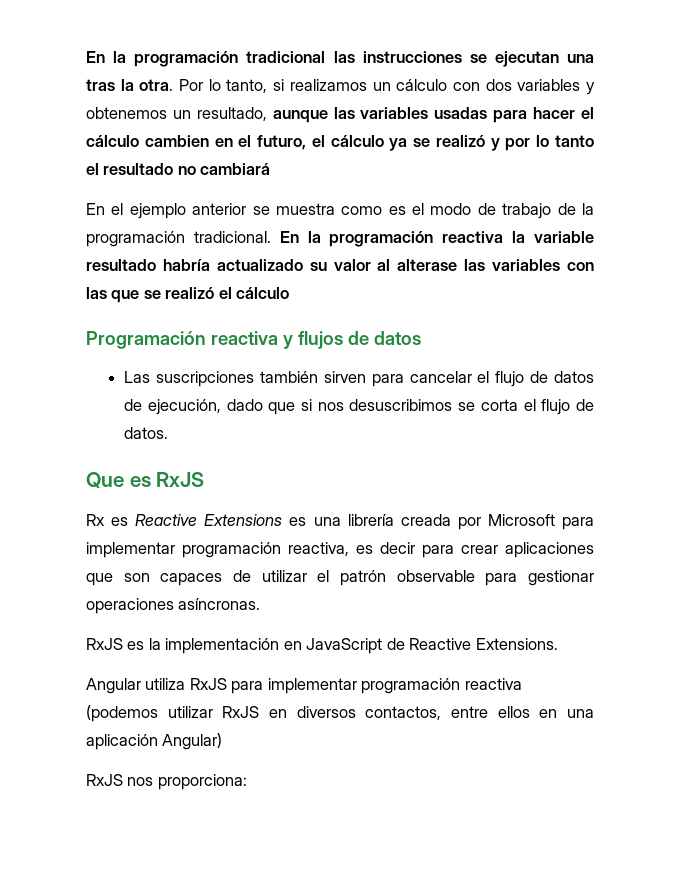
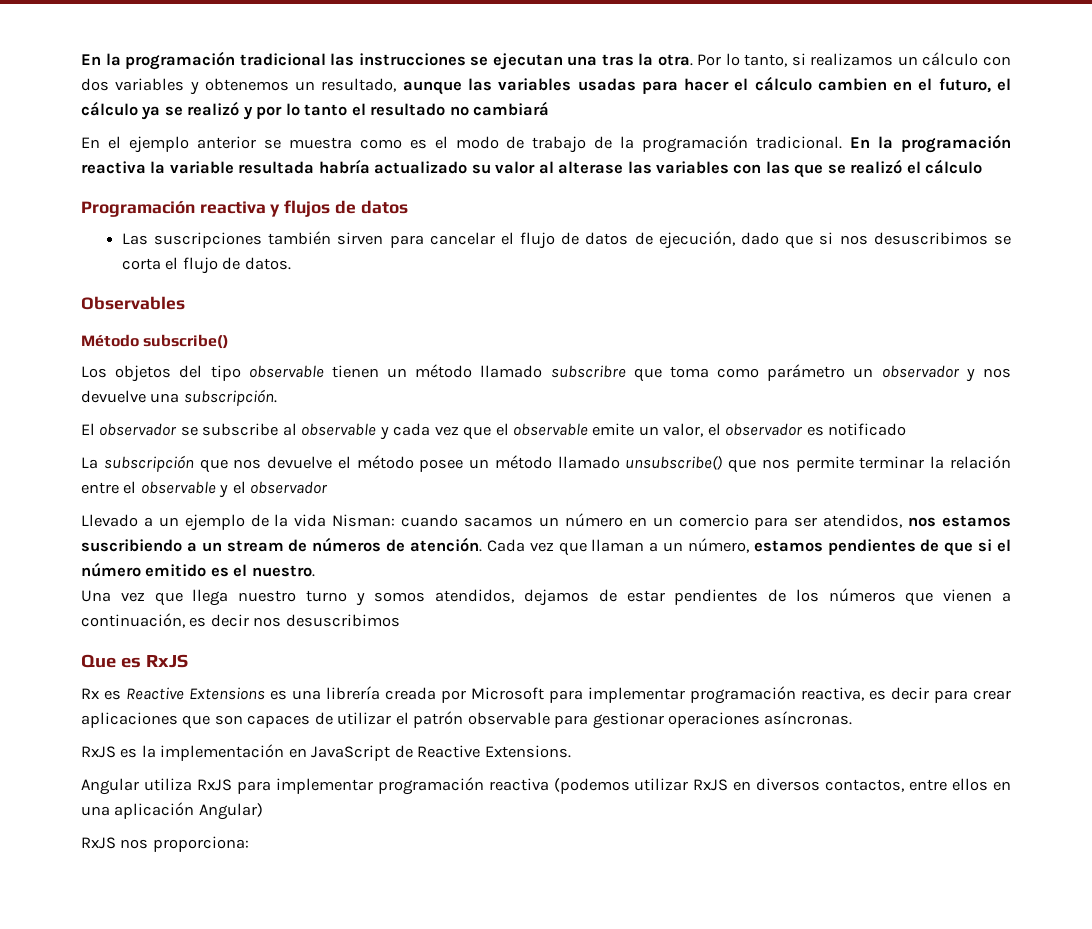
[86,259,156,271] resultado -> [238,161,315,174] resultada
(169, 433) none -> [81,296,185,310] [81,334,230,349] [81,364,1011,382] [81,389,277,406] [81,423,907,440] [81,455,1011,473] [81,481,329,498] [81,513,1012,531] [81,537,1012,556] [81,562,315,577] [81,588,1012,606] [81,613,400,628] // Observables // Método subscribe() // Los objetos del tipo observable tienen un método llamado subscribre que toma como parámetro un observador y nos devuelve una subscripción. // El observador se subscribe al observable y cada vez que el observable emite un valor, el observador es notificado // La subscripción que nos devuelve el método posee un método llamado unsubscribe() que nos permite terminar la relación entre el observable y el observador // Llevado a un ejemplo de la vida Nisman: cuando sacamos un número en un comercio para ser atendidos, nos estamos suscribiendo a un stream de números de atención. Cada vez que llaman a un número, estamos pendientes de que si el número emitido es el nuestro. // Una vez que llega nuestro turno y somos atendidos, dejamos de estar pendientes de los números que vienen a continuación, es decir nos desuscribimos

